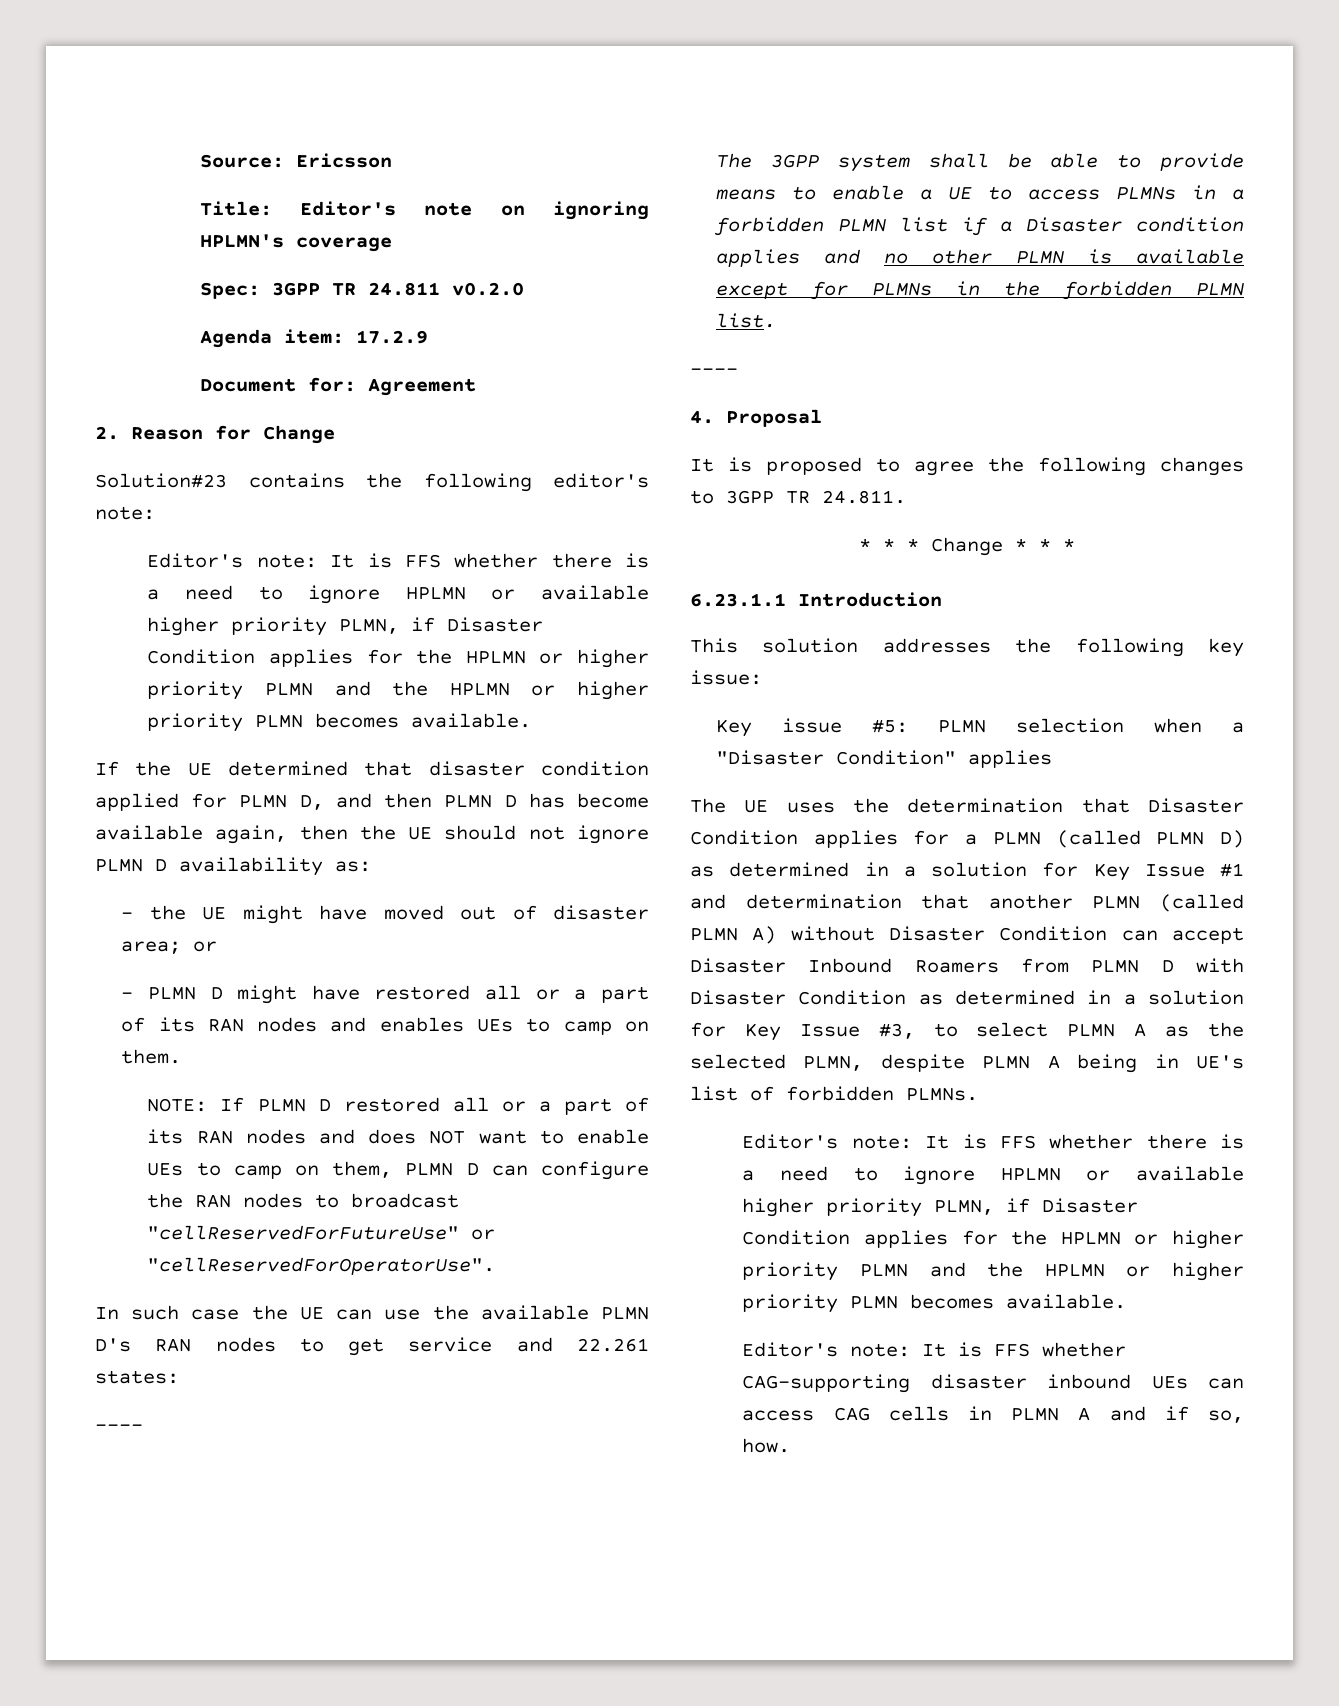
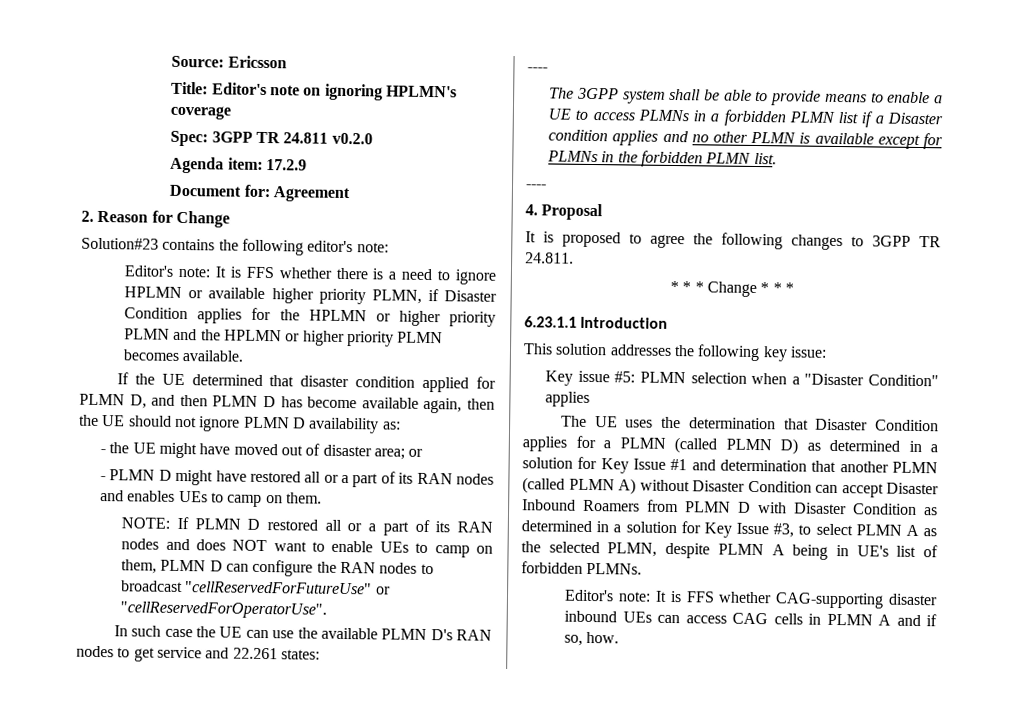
[742,1134,1244,1149] [742,1166,1244,1185] [742,1198,1139,1217] [742,1230,1244,1249] [742,1262,1244,1281] [742,1294,1127,1313] // Editor's note: It is FFS whether there is a need to ignore HPLMN or available higher priority PLMN, if Disaster Condition applies for the HPLMN or higher priority PLMN and the HPLMN or higher priority PLMN becomes available. -> (643, 568) none

